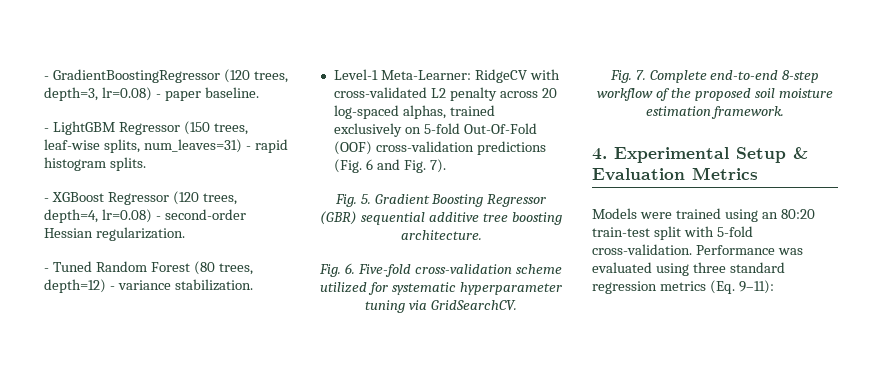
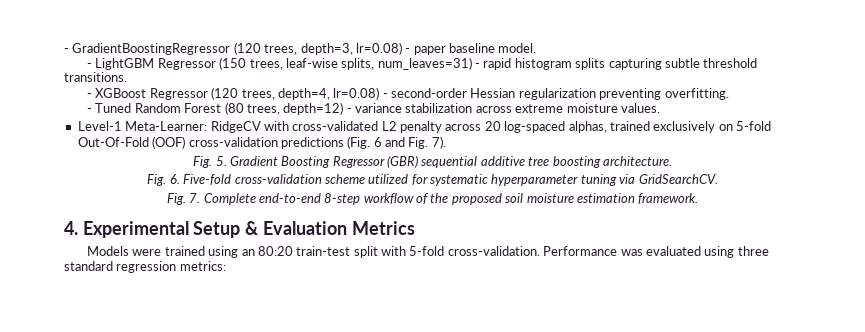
[204,87,259,98] baseline. -> [449,43,537,53] baseline model.
[109,157,146,171] splits. -> [575,58,758,70] [64,72,127,82] splits capturing subtle threshold transitions.
[95,227,185,241] regularization. -> [518,88,729,100] regularization preventing overfitting.
[174,279,253,291] stabilization. -> [405,103,660,113] stabilization across extreme moisture values.
[659,280,774,294] metrics (Eq. 9–11): -> [179,261,226,271] metrics:

